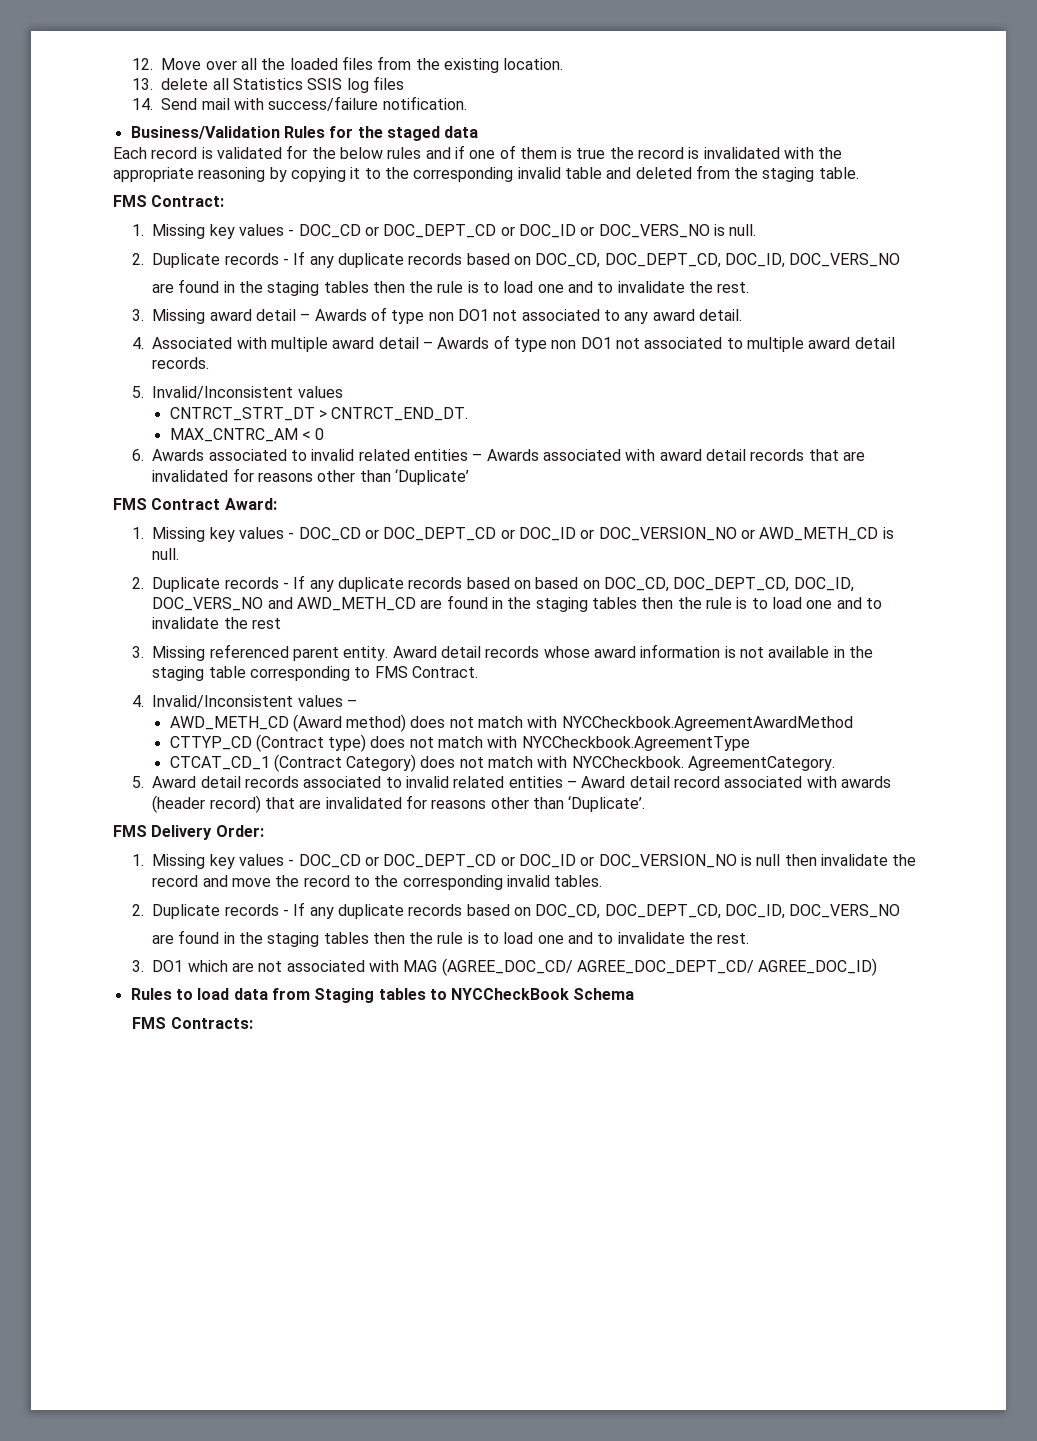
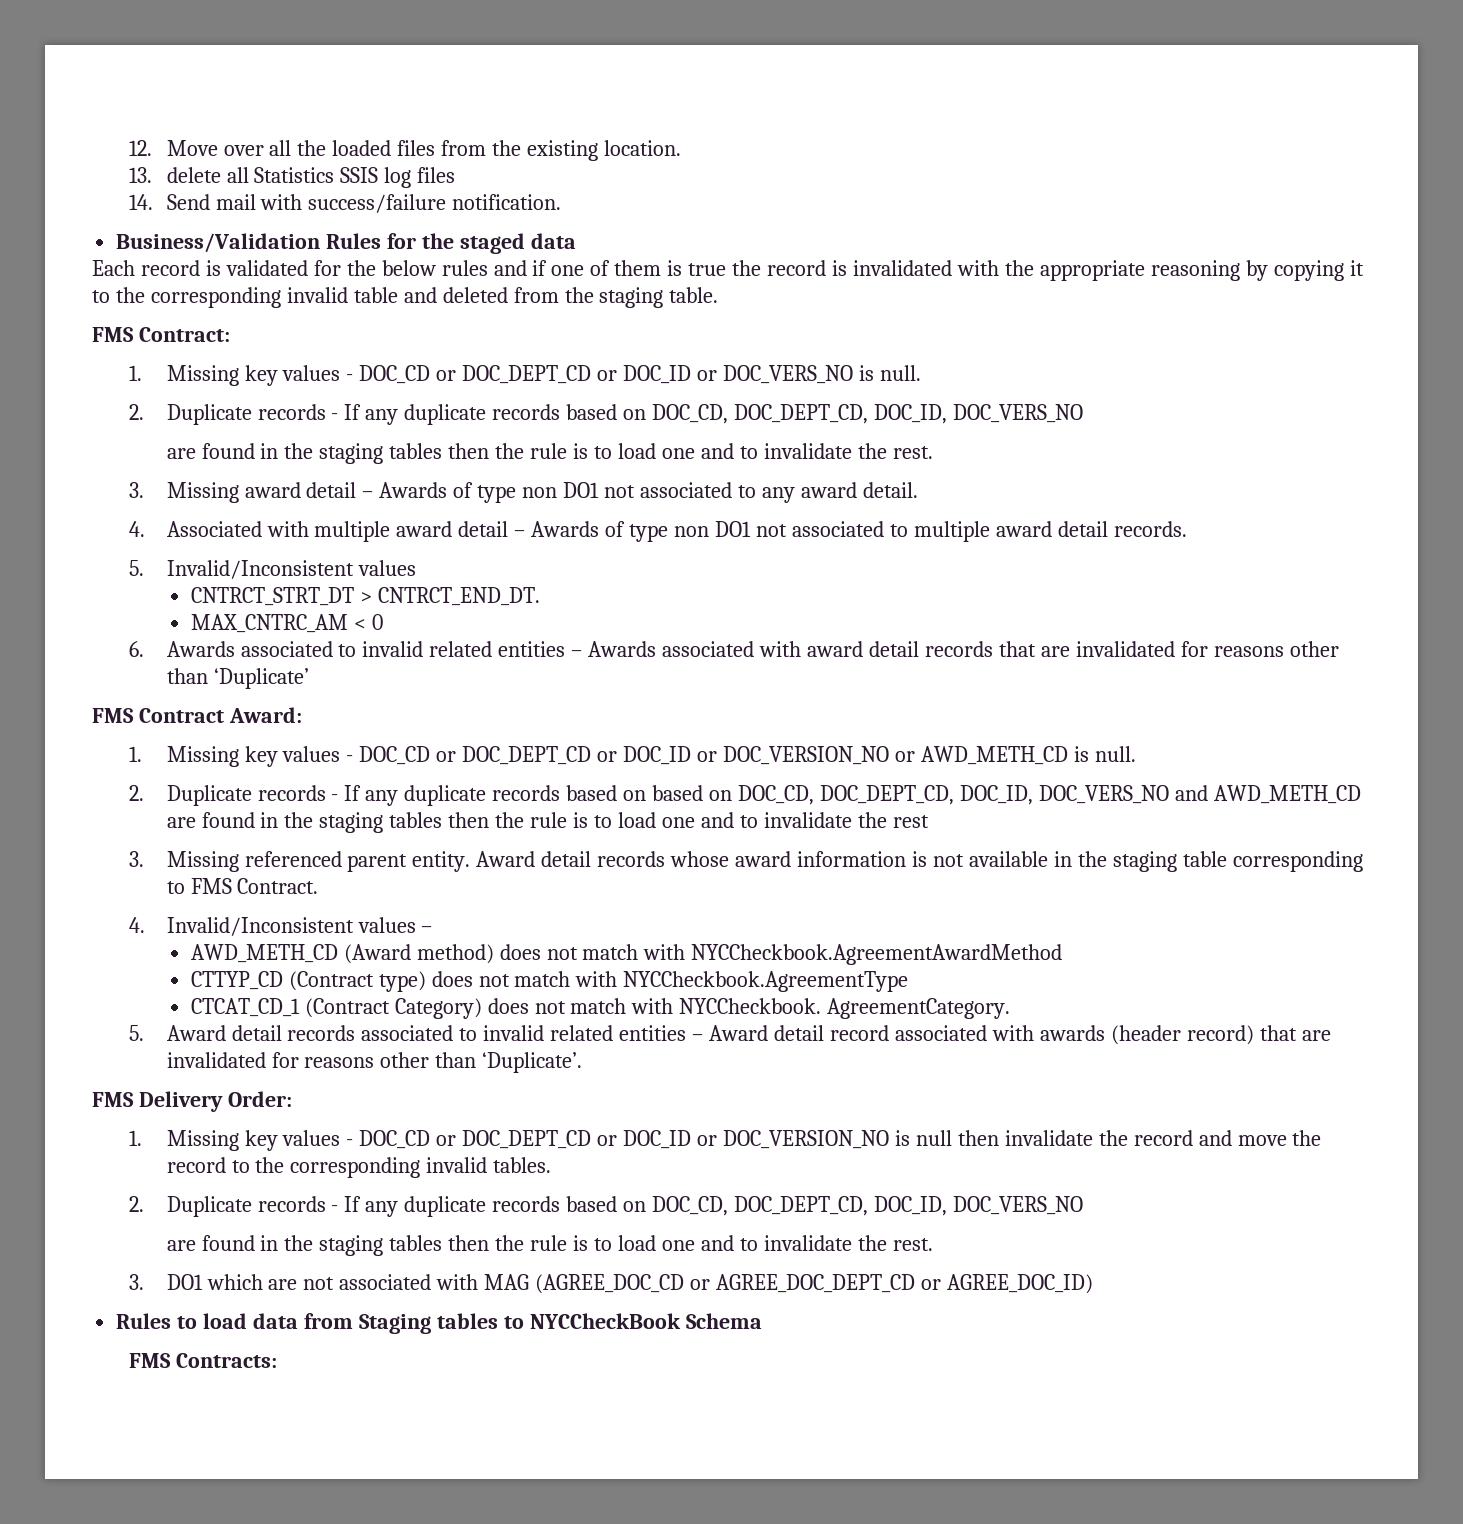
[441,958,755,976] (AGREE_DOC_CD/ AGREE_DOC_DEPT_CD/ -> [535,1274,941,1294] (AGREE_DOC_CD or AGREE_DOC_DEPT_CD or

